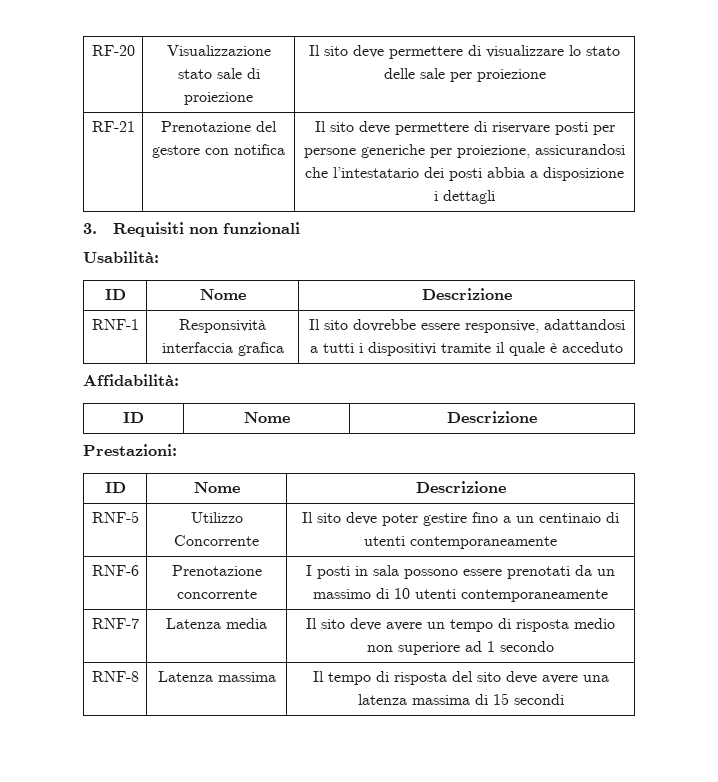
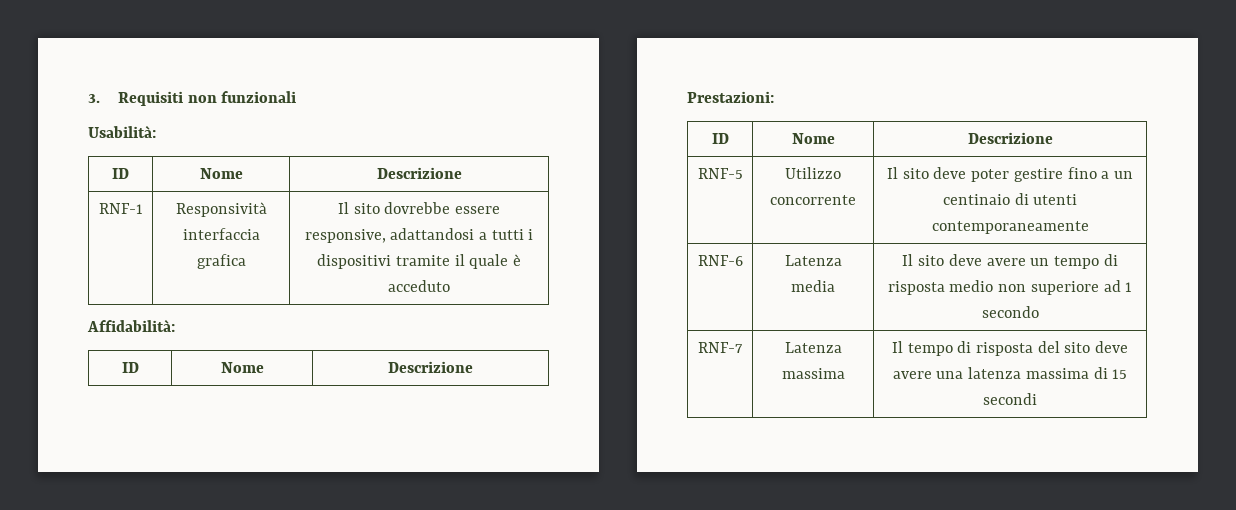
[91,45,135,56] [166,45,271,56] [177,68,260,79] [184,92,253,105] [309,45,620,59] [383,68,546,82] [91,121,135,132] [161,121,277,132] [152,144,285,158] [314,121,615,135] [304,144,625,158] [305,167,624,181] [434,190,495,204] RF-20 | Visualizzazione stato sale di proiezione | Il sito deve permettere di visualizzare lo stato delle sale per proiezione // RF-21 | Prenotazione del gestore con notifica | Il sito deve permettere di riservare posti per persone generiche per proiezione, assicurandosi che l’intestatario dei posti abbia a disposizione i dettagli // -> (88, 98) none
[174,535,259,546] Concorrente -> [770,195,856,205] concorrente
[171,565,262,576] [176,589,257,599] [306,565,615,579] [313,588,608,602] [91,618,139,629] | Prenotazione concorrente | I posti in sala possono essere prenotati da un massimo di 10 utenti contemporaneamente // RNF-7 -> (743, 260) none
[91,671,139,682] RNF-8 -> [698,342,743,353] RNF-7

